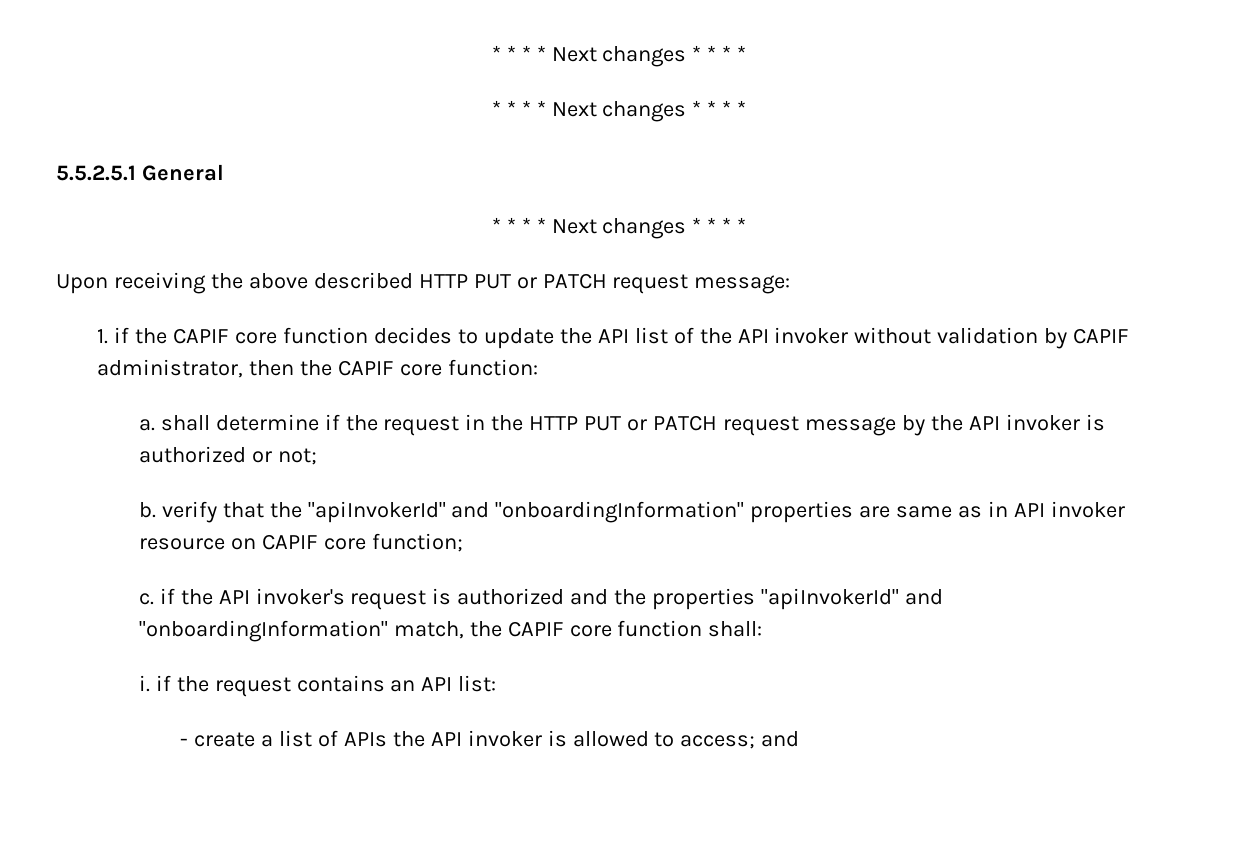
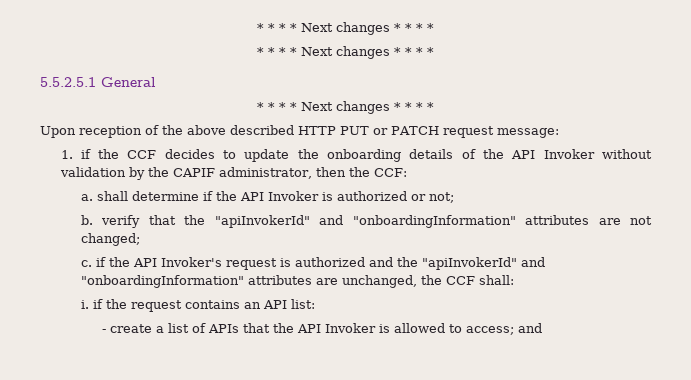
[113,272,206,294] receiving -> [79,125,159,138] reception of
[173,327,369,344] CAPIF core function -> [127,150,157,159] CCF
[597,327,668,344] API list -> [327,149,454,162] onboarding details
[774,327,849,344] invoker -> [543,149,595,159] Invoker
(1068, 338) none -> [147,167,169,177] the
[338,359,539,376] CAPIF core function: -> [373,168,407,177] CCF:
[383,414,1080,436] request in the HTTP PUT or PATCH request message by the API invoker -> [240,191,320,201] API Invoker
[750,501,1125,523] [138,533,463,552] properties are same as in API invoker resource on CAPIF core function; -> [525,215,652,225] [81,233,141,246] attributes are not changed;
[255,588,345,605] invoker's -> [161,257,223,267] Invoker's
[652,588,944,610] [138,620,703,642] properties "apiInvokerId" and "onboardingInformation" match, the CAPIF core function -> [422,257,546,270] [81,275,476,288] "apiInvokerId" and "onboardingInformation" attributes are unchanged, the CCF
[392,730,542,747] the API invoker -> [242,323,376,333] that the API Invoker

